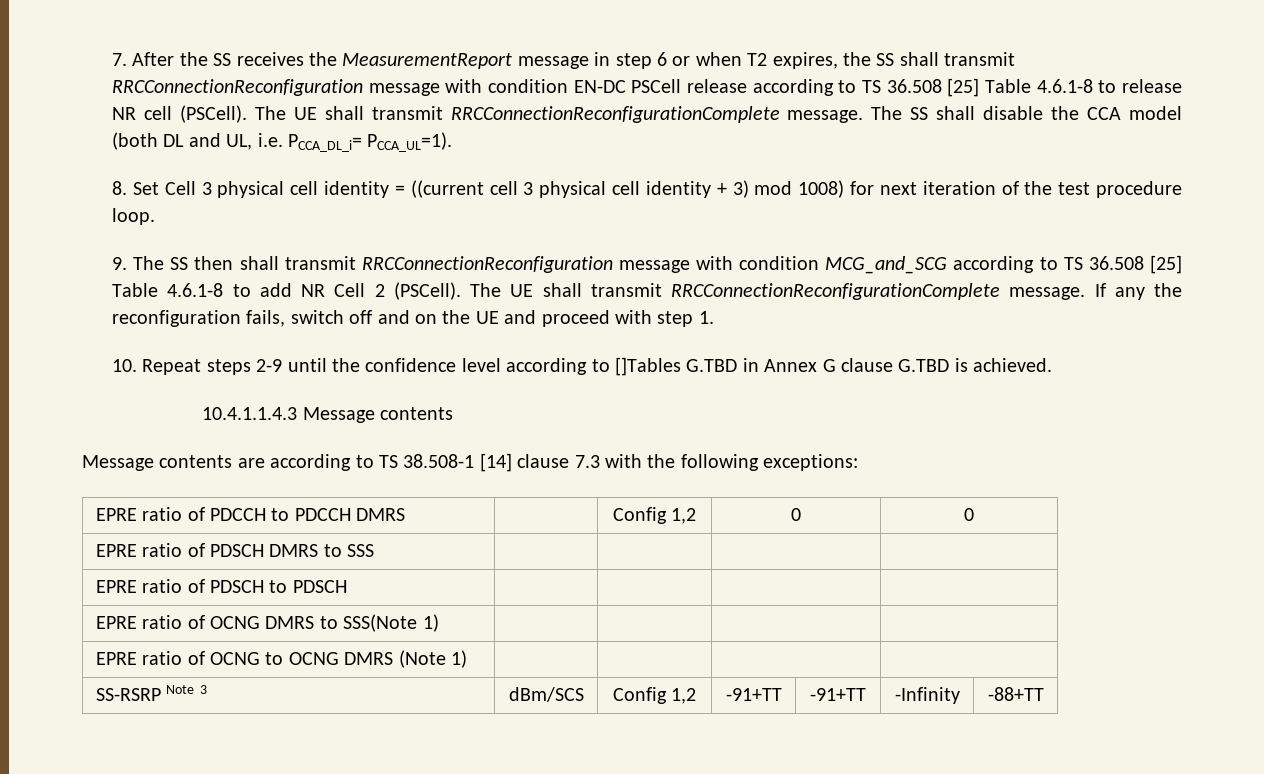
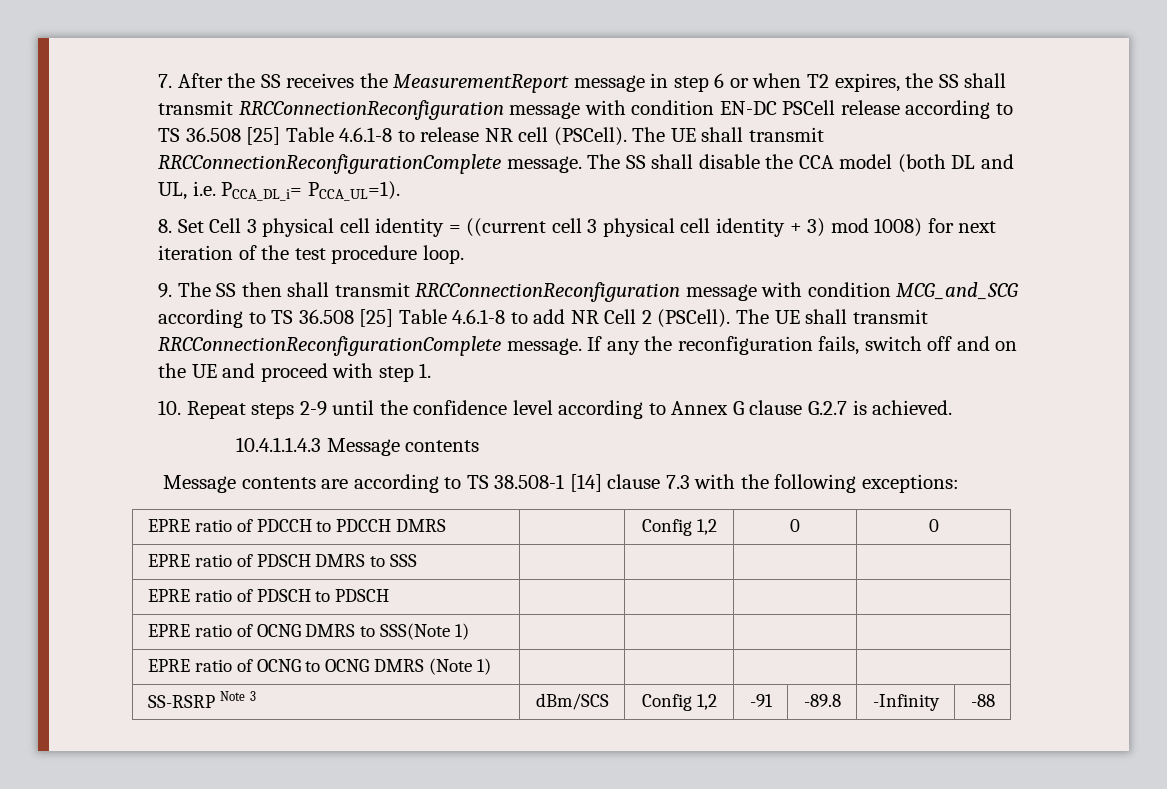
[615,357,759,376] []Tables G.TBD in -> (666, 409) none
[898,359,950,372] G.TBD -> [808,401,848,415] G.2.7
[725,688,782,701] [810,688,866,701] -91+TT | -91+TT -> [749,694,773,707] [803,694,841,707] -91 | -89.8
[987,687,1044,701] -88+TT -> [970,694,995,707] -88

